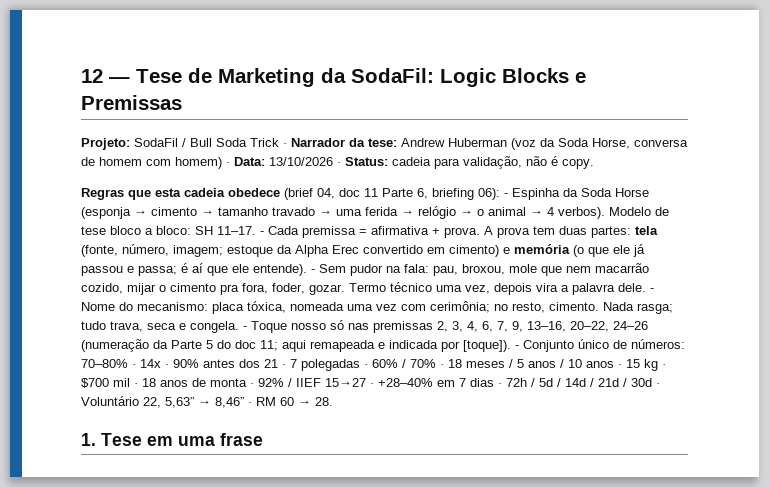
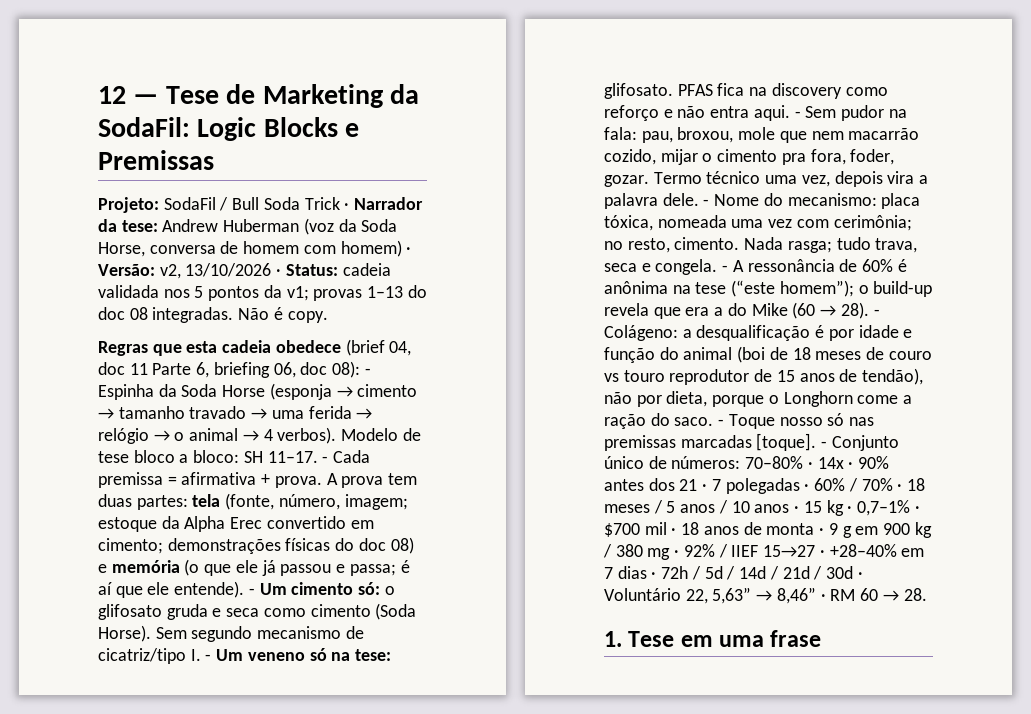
[234,157,265,166] Data: -> [98,264,181,279] Versão: v2,
[434,156,547,169] para validação, não -> [98,285,427,301] [98,307,270,323] validada nos 5 pontos da v1; provas 1–13 do doc 08 integradas. Não
[478,188,500,200] 06): -> [273,361,361,378] 06, doc 08):
[449,245,499,257] cimento) -> [98,537,414,554] cimento; demonstrações físicas do doc 08)
(315, 271) none -> [259,582,395,595] [98,603,417,620] [98,625,364,642] [98,648,392,664] [604,83,888,99] [604,105,801,121] Um cimento só: o glifosato gruda e seca como cimento (Soda Horse). Sem segundo mecanismo de cicatriz/tipo I. - Um veneno só na tese: glifosato. PFAS fica na discovery como reforço e não entra aqui. -
(247, 328) none -> [732,259,907,272] [604,280,933,297] [604,302,880,319] [604,325,913,341] [604,346,932,363] [604,368,924,385] [604,391,913,407] [604,413,725,429] A ressonância de 60% é anônima na tese (“este homem”); o build-up revela que era a do Mike (60 → 28). - Colágeno: a desqualificação é por idade e função do animal (boi de 18 meses de couro vs touro reprodutor de 15 anos de tendão), não por dieta, porque o Longhorn come a ração do saco. -
[437,321,648,332] [81,339,511,352] 2, 3, 4, 6, 7, 9, 13–16, 20–22, 24–26 (numeração da Parte 5 do doc 11; aqui remapeada e indicada por [toque]). -> [680,433,817,451] marcadas [toque].
(666, 366) none -> [856,500,920,516] 0,7–1% ·
(254, 385) none -> [828,522,932,538] [603,544,680,560] 9 g em 900 kg / 380 mg ·

